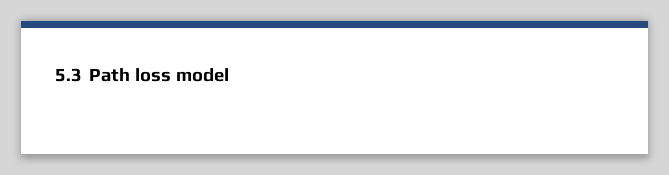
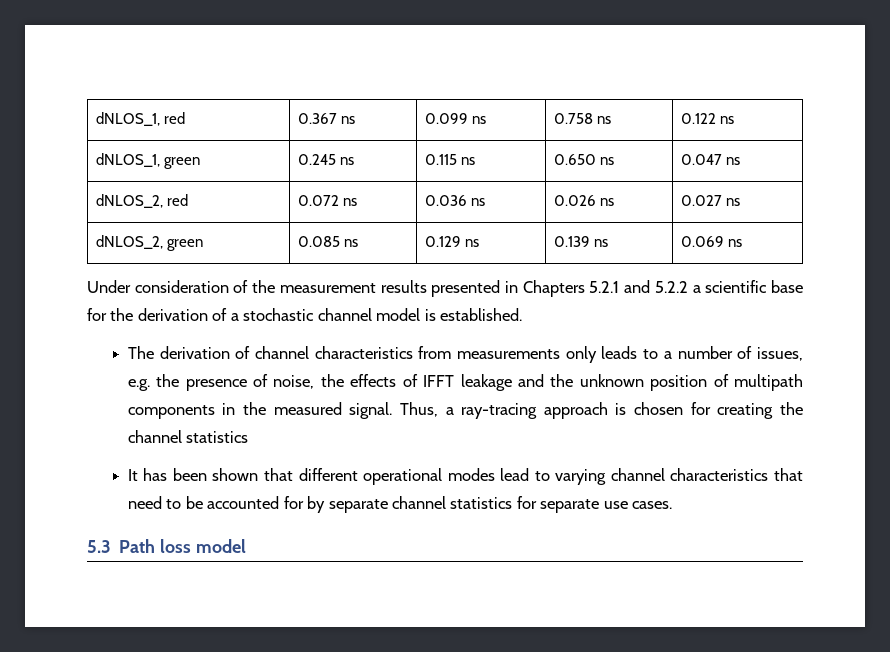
(55, 75) none -> [95,112,185,126] [297,113,355,124] [424,113,486,124] [553,113,611,124] [680,113,734,124] [95,153,200,169] [297,154,354,165] [424,154,475,165] [553,154,614,165] [680,154,740,165] [95,194,188,208] [297,195,357,206] [424,195,485,206] [553,195,614,206] [680,195,740,206] [95,235,203,251] [297,236,358,247] [424,236,479,247] [553,236,608,247] [680,236,742,247] [87,280,803,297] [87,308,523,321] [127,346,804,363] [127,374,804,391] [127,402,804,419] [127,430,249,443] [127,468,803,485] [127,496,673,513] dNLOS_1, red | 0.367 ns | 0.099 ns | 0.758 ns | 0.122 ns // dNLOS_1, green | 0.245 ns | 0.115 ns | 0.650 ns | 0.047 ns // dNLOS_2, red | 0.072 ns | 0.036 ns | 0.026 ns | 0.027 ns // dNLOS_2, green | 0.085 ns | 0.129 ns | 0.139 ns | 0.069 ns // Under consideration of the measurement results presented in Chapters 5.2.1 and 5.2.2 a scientific base for the derivation of a stochastic channel model is established. // The derivation of channel characteristics from measurements only leads to a number of issues, e.g. the presence of noise, the effects of IFFT leakage and the unknown position of multipath components in the measured signal. Thus, a ray-tracing approach is chosen for creating the channel statistics // It has been shown that different operational modes lead to varying channel characteristics that need to be accounted for by separate channel statistics for separate use cases. //

